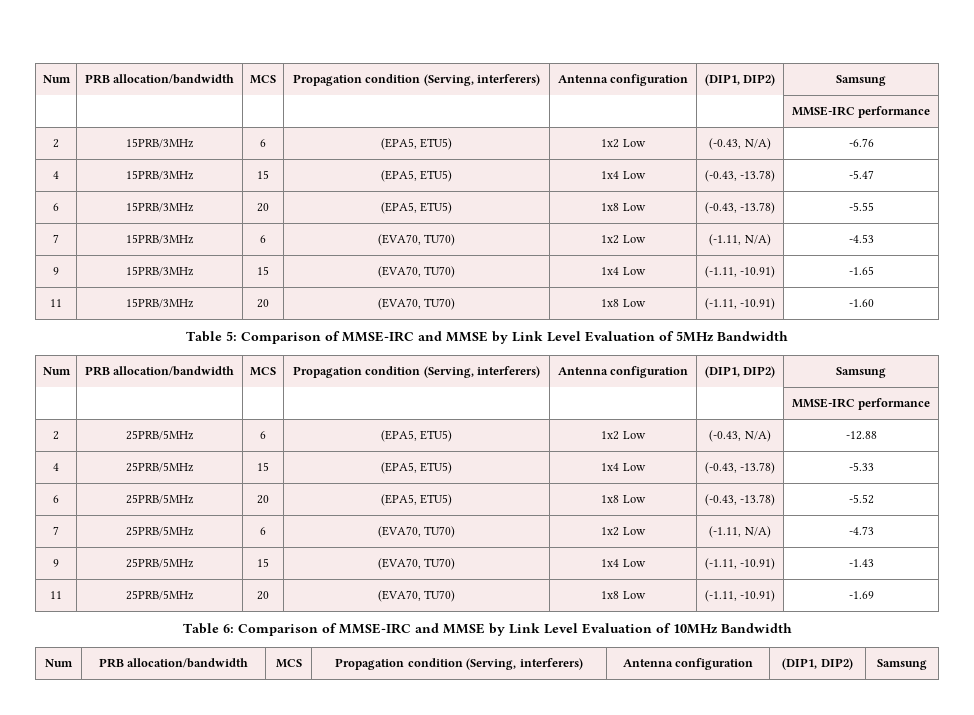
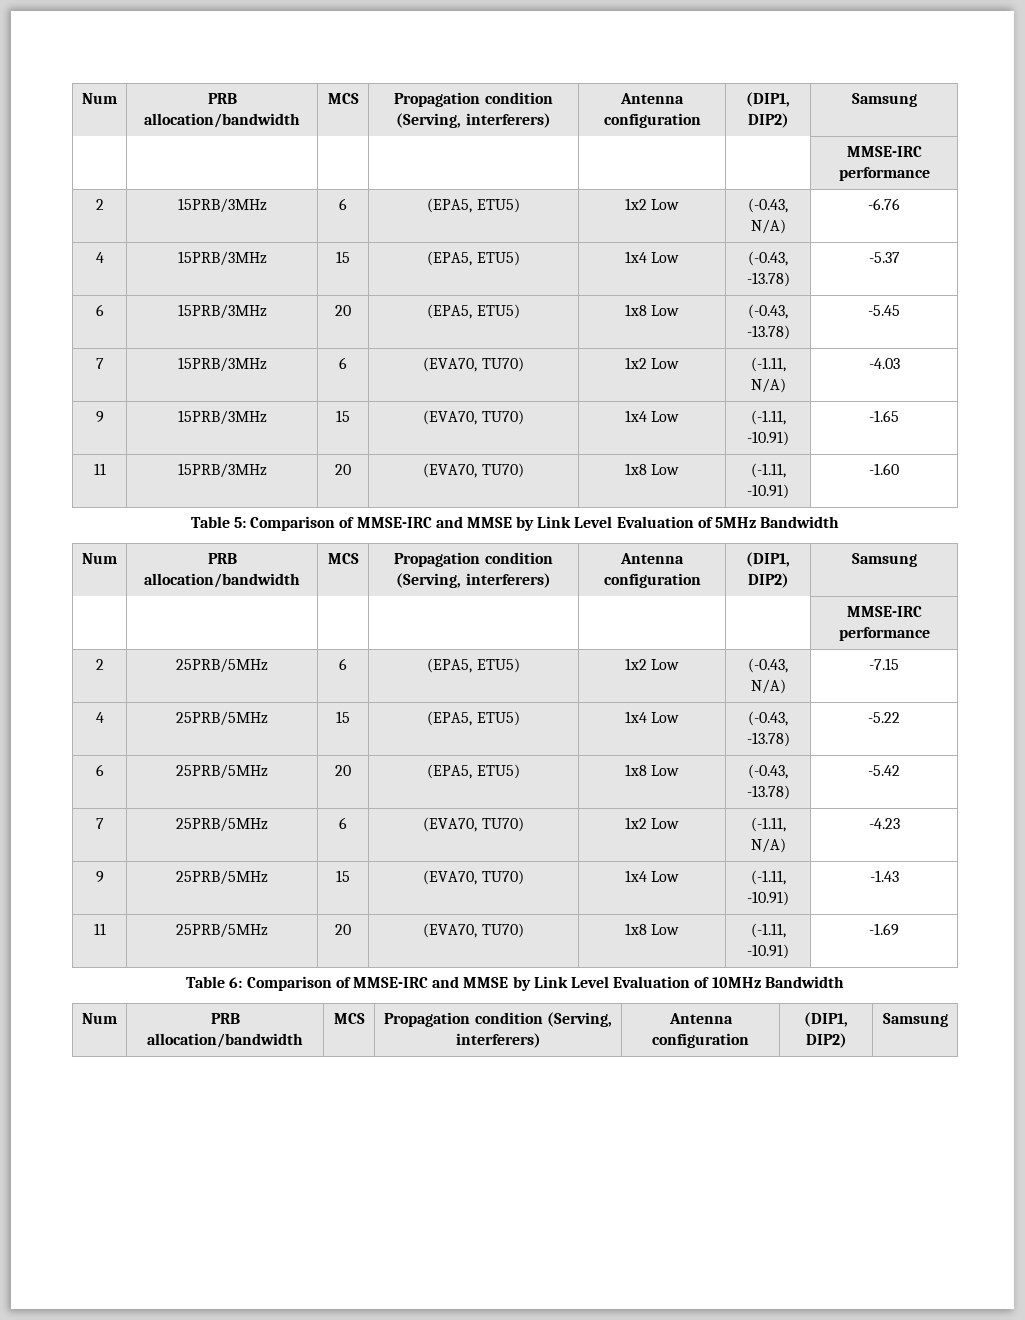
[848,170,874,179] -5.47 -> [868,252,900,263] -5.37
[848,202,874,211] -5.55 -> [868,305,900,316] -5.45
[848,234,874,243] -4.53 -> [868,358,900,369] -4.03
[845,431,877,440] -12.88 -> [869,658,899,670] -7.15
[848,462,874,471] -5.33 -> [868,712,900,723] -5.22
[848,494,874,504] -5.52 -> [868,765,900,776] -5.42
[848,526,874,535] -4.73 -> [868,818,900,829] -4.23

